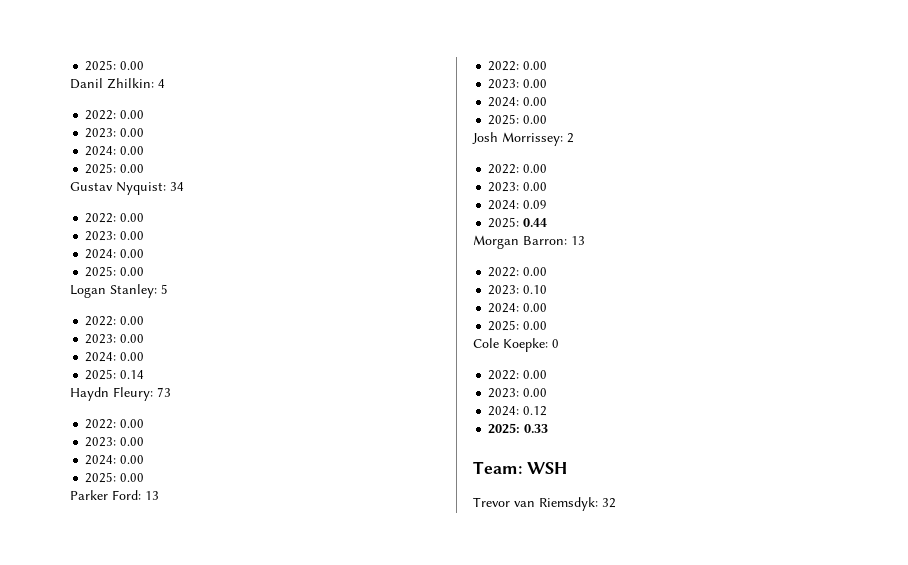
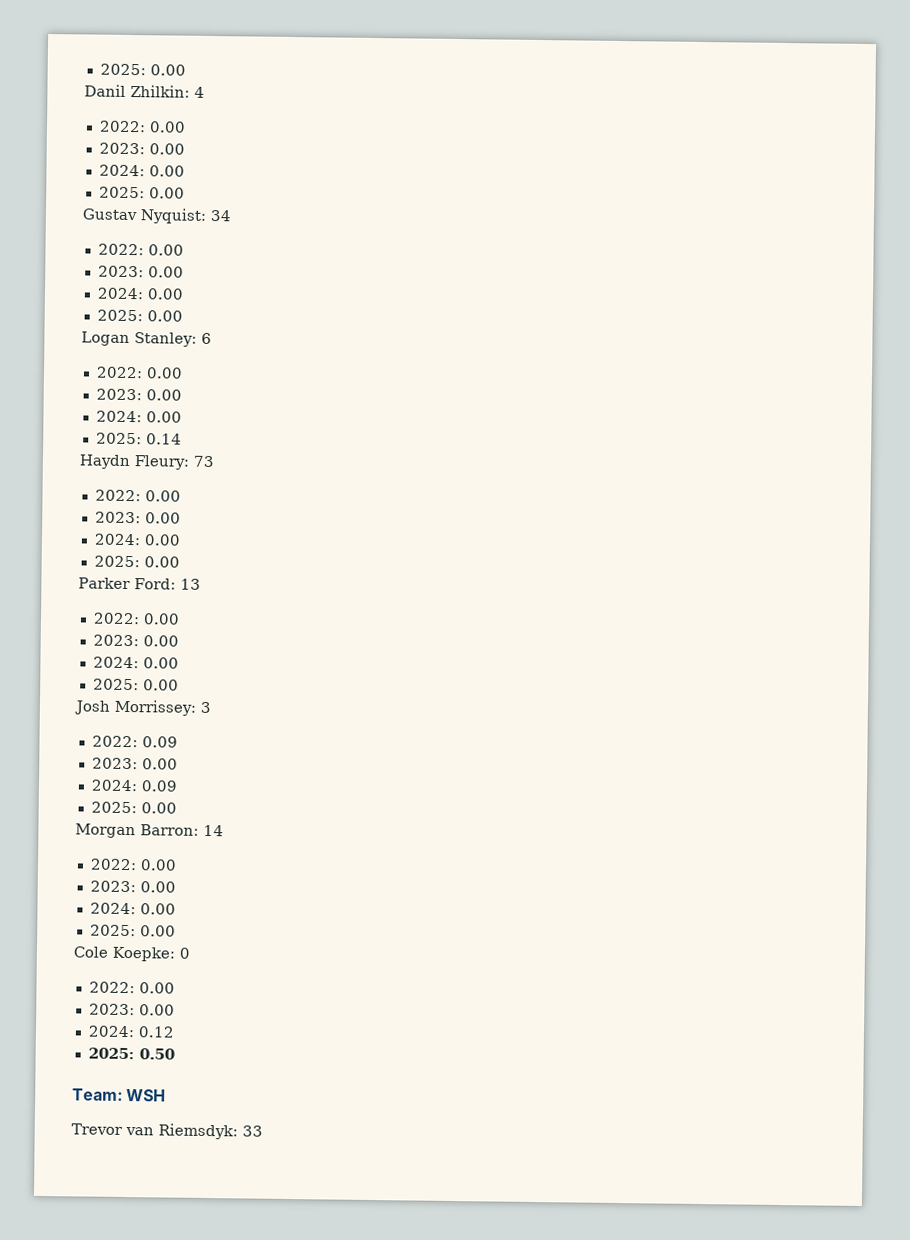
[161,284,168,294] 5 -> [201,332,212,345] 6
[567,133,574,143] [488,164,548,174] 2 // 2022: 0.00 -> [200,701,211,714] [91,735,178,748] 3 // 2022: 0.09
[523,218,548,227] 0.44 -> [140,802,177,814] 0.00
[571,236,585,245] [488,267,548,277] [488,285,548,295] 13 // 2022: 0.00 // 2023: 0.10 -> [203,824,224,837] [89,858,177,871] [89,880,176,893] 14 // 2022: 0.00 // 2023: 0.00
[524,424,549,433] 0.33 -> [138,1048,175,1060] 0.50
[602,498,616,508] 32 -> [242,1125,263,1137] 33

